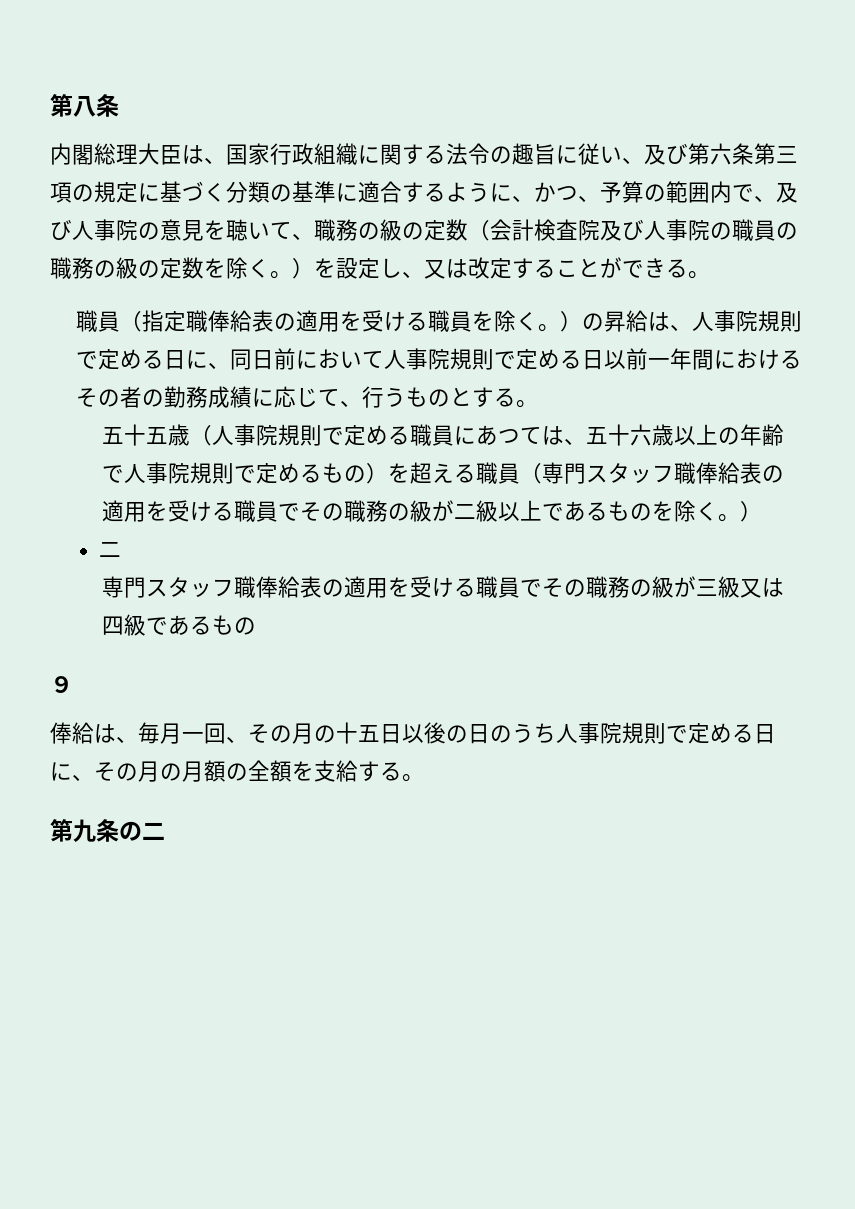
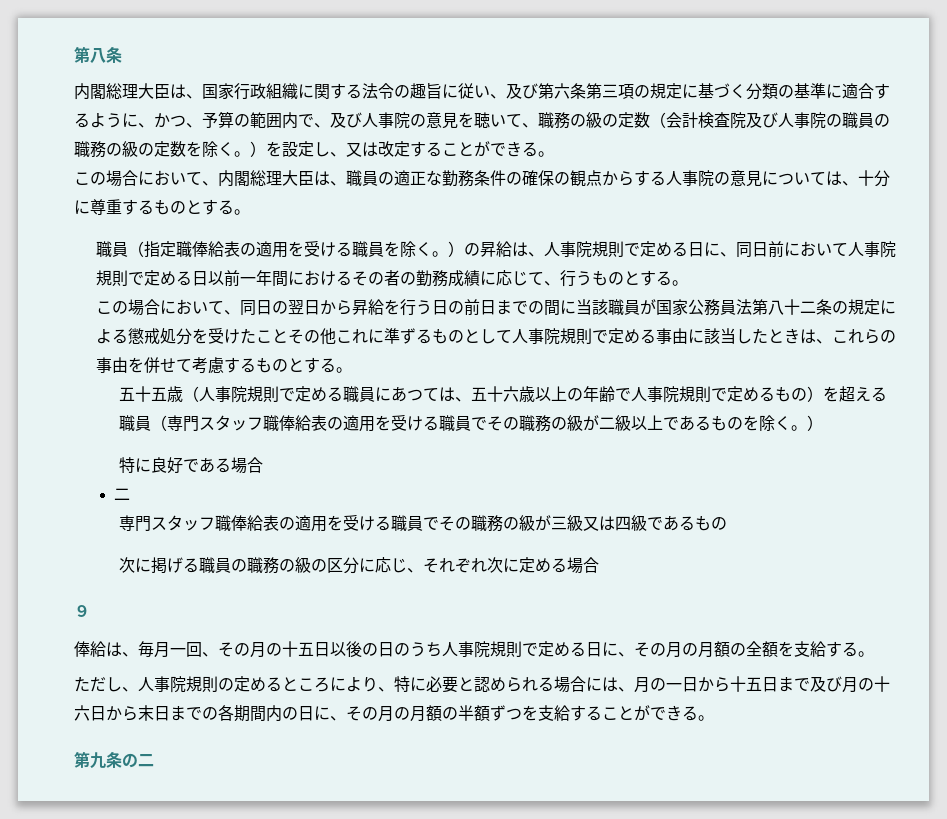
(710, 275) none -> [74,170,890,187] [74,199,250,216] // この場合において、内閣総理大臣は、職員の適正な勤務条件の確保の観点からする人事院の意見については、十分に尊重するものとする。
(538, 404) none -> [96,299,897,316] [96,328,897,345] [96,357,353,374] // この場合において、同日の翌日から昇給を行う日の前日までの間に当該職員が国家公務員法第八十二条の規定による懲戒処分を受けたことその他これに準ずるものとして人事院規則で定める事由に該当したときは、これらの事由を併せて考慮するものとする。
(762, 511) none -> [118,457,263,474] // 特に良好である場合
(256, 626) none -> [118,557,599,574] // 次に掲げる職員の職務の級の区分に応じ、それぞれ次に定める場合
(424, 778) none -> [74,676,890,693] [74,705,714,722] // ただし、人事院規則の定めるところにより、特に必要と認められる場合には、月の一日から十五日まで及び月の十六日から末日までの各期間内の日に、その月の月額の半額ずつを支給することができる。

